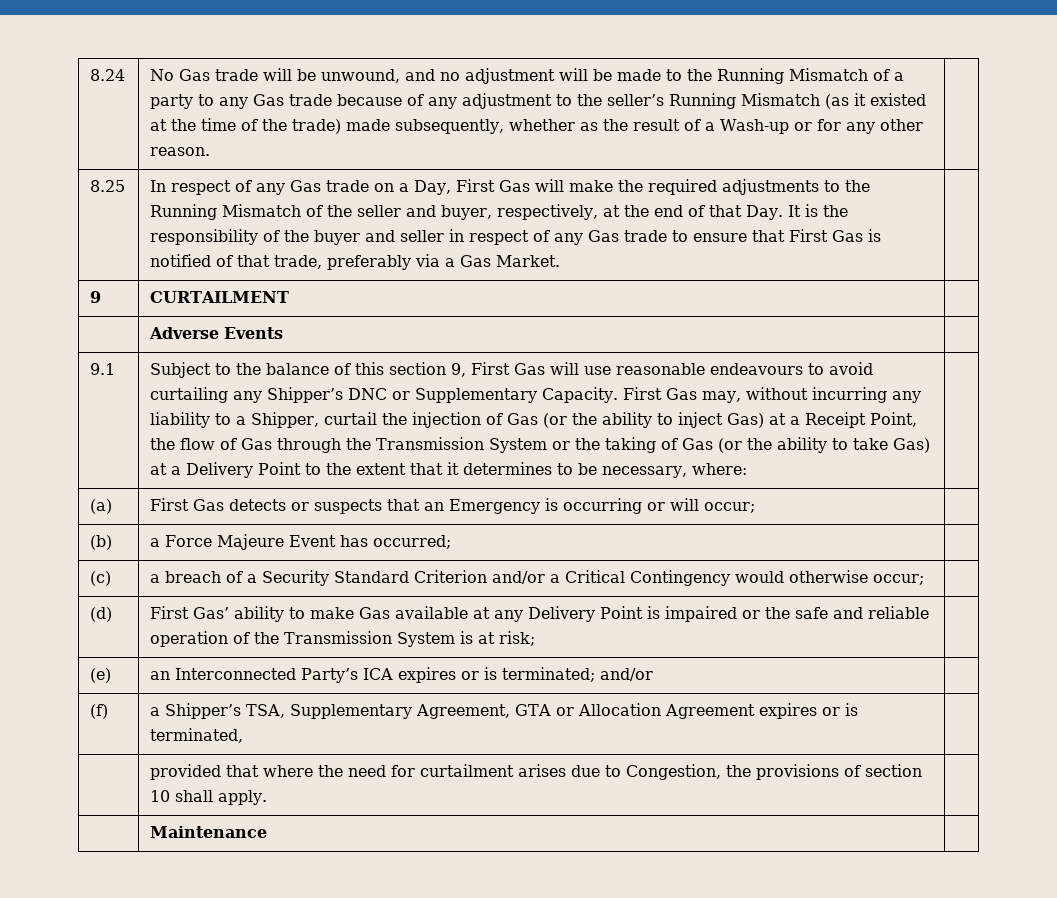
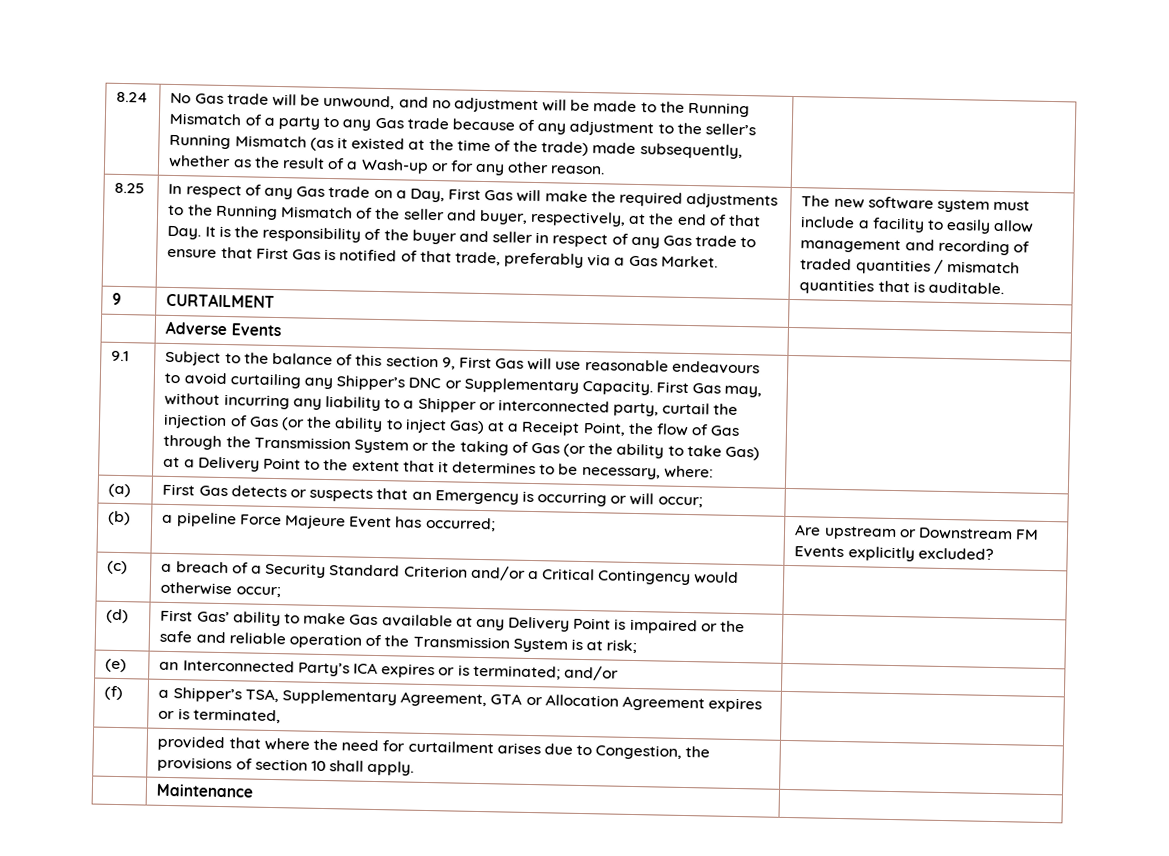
(561, 261) none -> [801,195,1031,213] [800,216,1035,234] [800,238,1031,256] [800,258,1021,275] [799,279,1005,295] The new software system must include a facility to easily allow management and recording of traded quantities / mismatch quantities that is auditable.
[251,412,320,428] Shipper, -> [417,397,660,417] Shipper or interconnected party,
(161, 542) none -> [176,512,237,528] pipeline
(452, 542) none -> [794,524,1040,541] [794,546,994,562] Are upstream or Downstream FM Events explicitly excluded?

